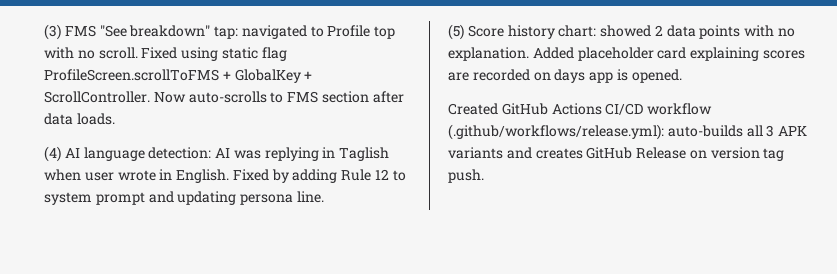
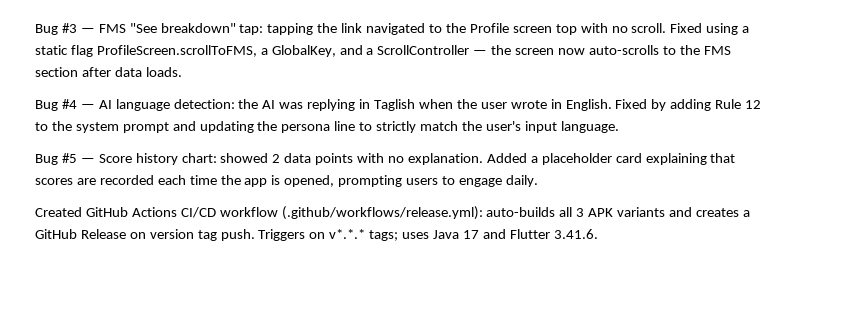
[44,24,61,40] (3) -> [35,23,95,35] Bug #3 —
[241,25,371,39] navigated to Profile -> [267,23,552,35] tapping the link navigated to the Profile screen
(219, 54) none -> [742,26,750,33] a
[44,69,313,83] [44,91,186,103] ProfileScreen.scrollToFMS + GlobalKey + ScrollController. Now -> [96,45,586,57] ProfileScreen.scrollToFMS, a GlobalKey, and a ScrollController — the screen now
(284, 97) none -> [679,45,700,55] the
[44,146,61,162] (4) -> [35,99,95,111] Bug #4 —
(212, 153) none -> [238,99,259,109] the
(81, 175) none -> [456,99,477,109] the
(406, 175) none -> [51,121,72,131] the
[240,191,324,205] [448,24,464,40] persona line. // (5) -> [257,121,619,133] [35,153,95,165] the persona line to strictly match the user's input language. // Bug #5 —
(574, 53) none -> [530,156,538,163] a
(760, 54) none -> [710,153,736,163] that
[533,69,682,83] on days app is opened. -> [157,175,538,187] each time the app is opened, prompting users to engage daily.
(583, 153) none -> [742,210,750,217] a
(484, 176) none -> [258,229,598,241] Triggers on v*.*.* tags; uses Java 17 and Flutter 3.41.6.

